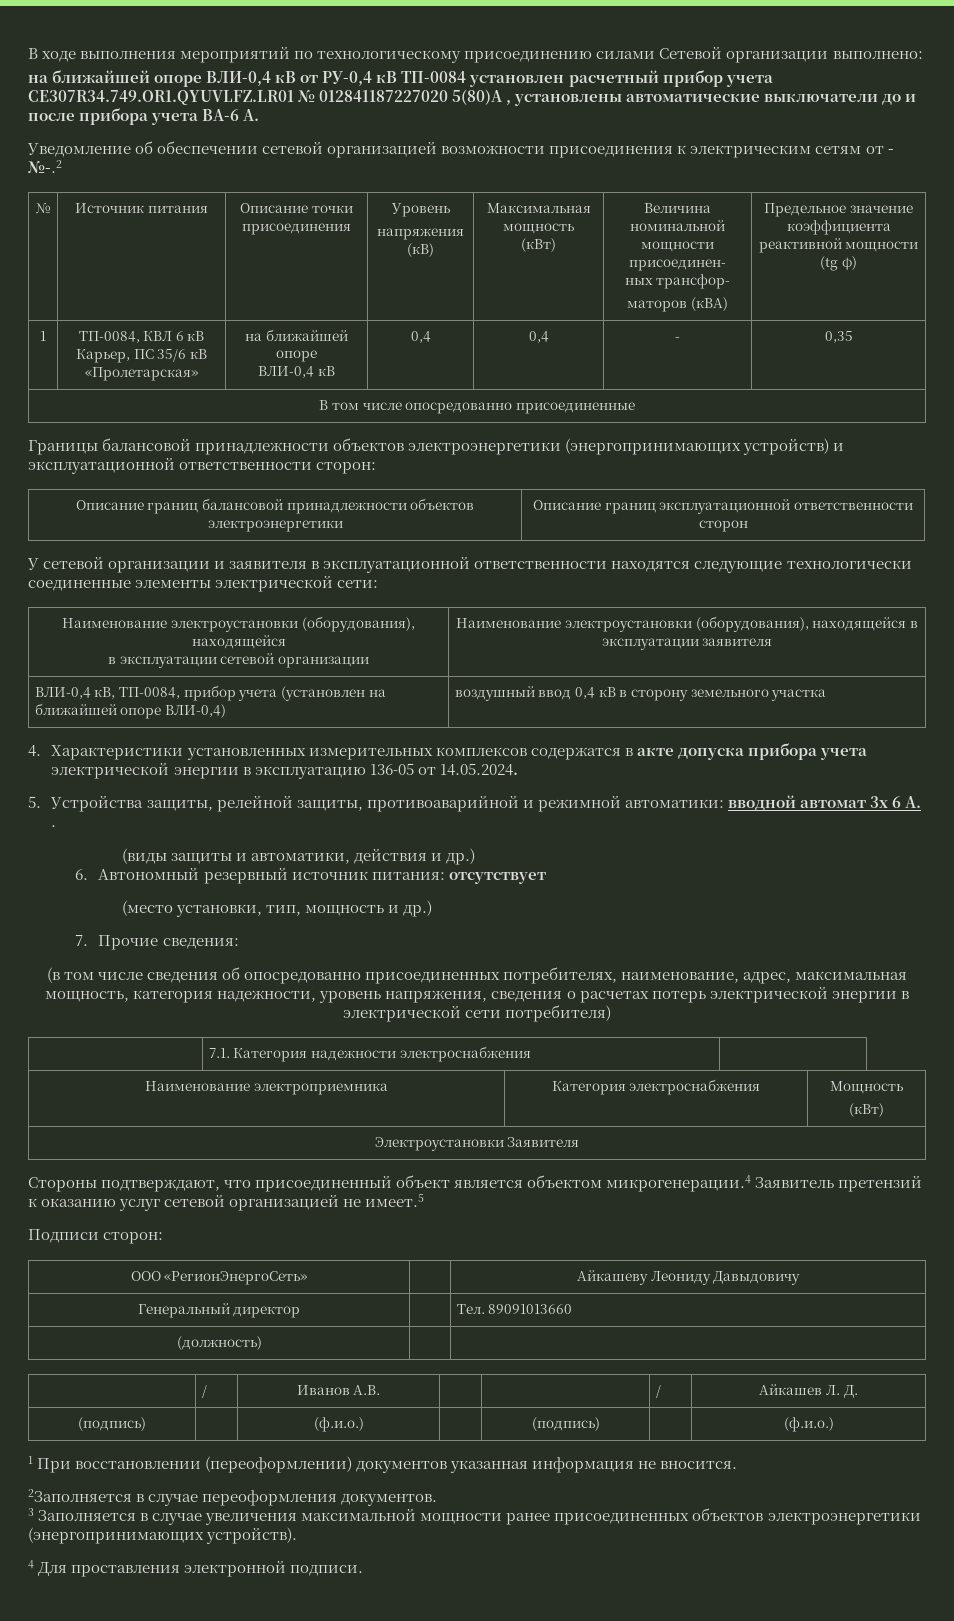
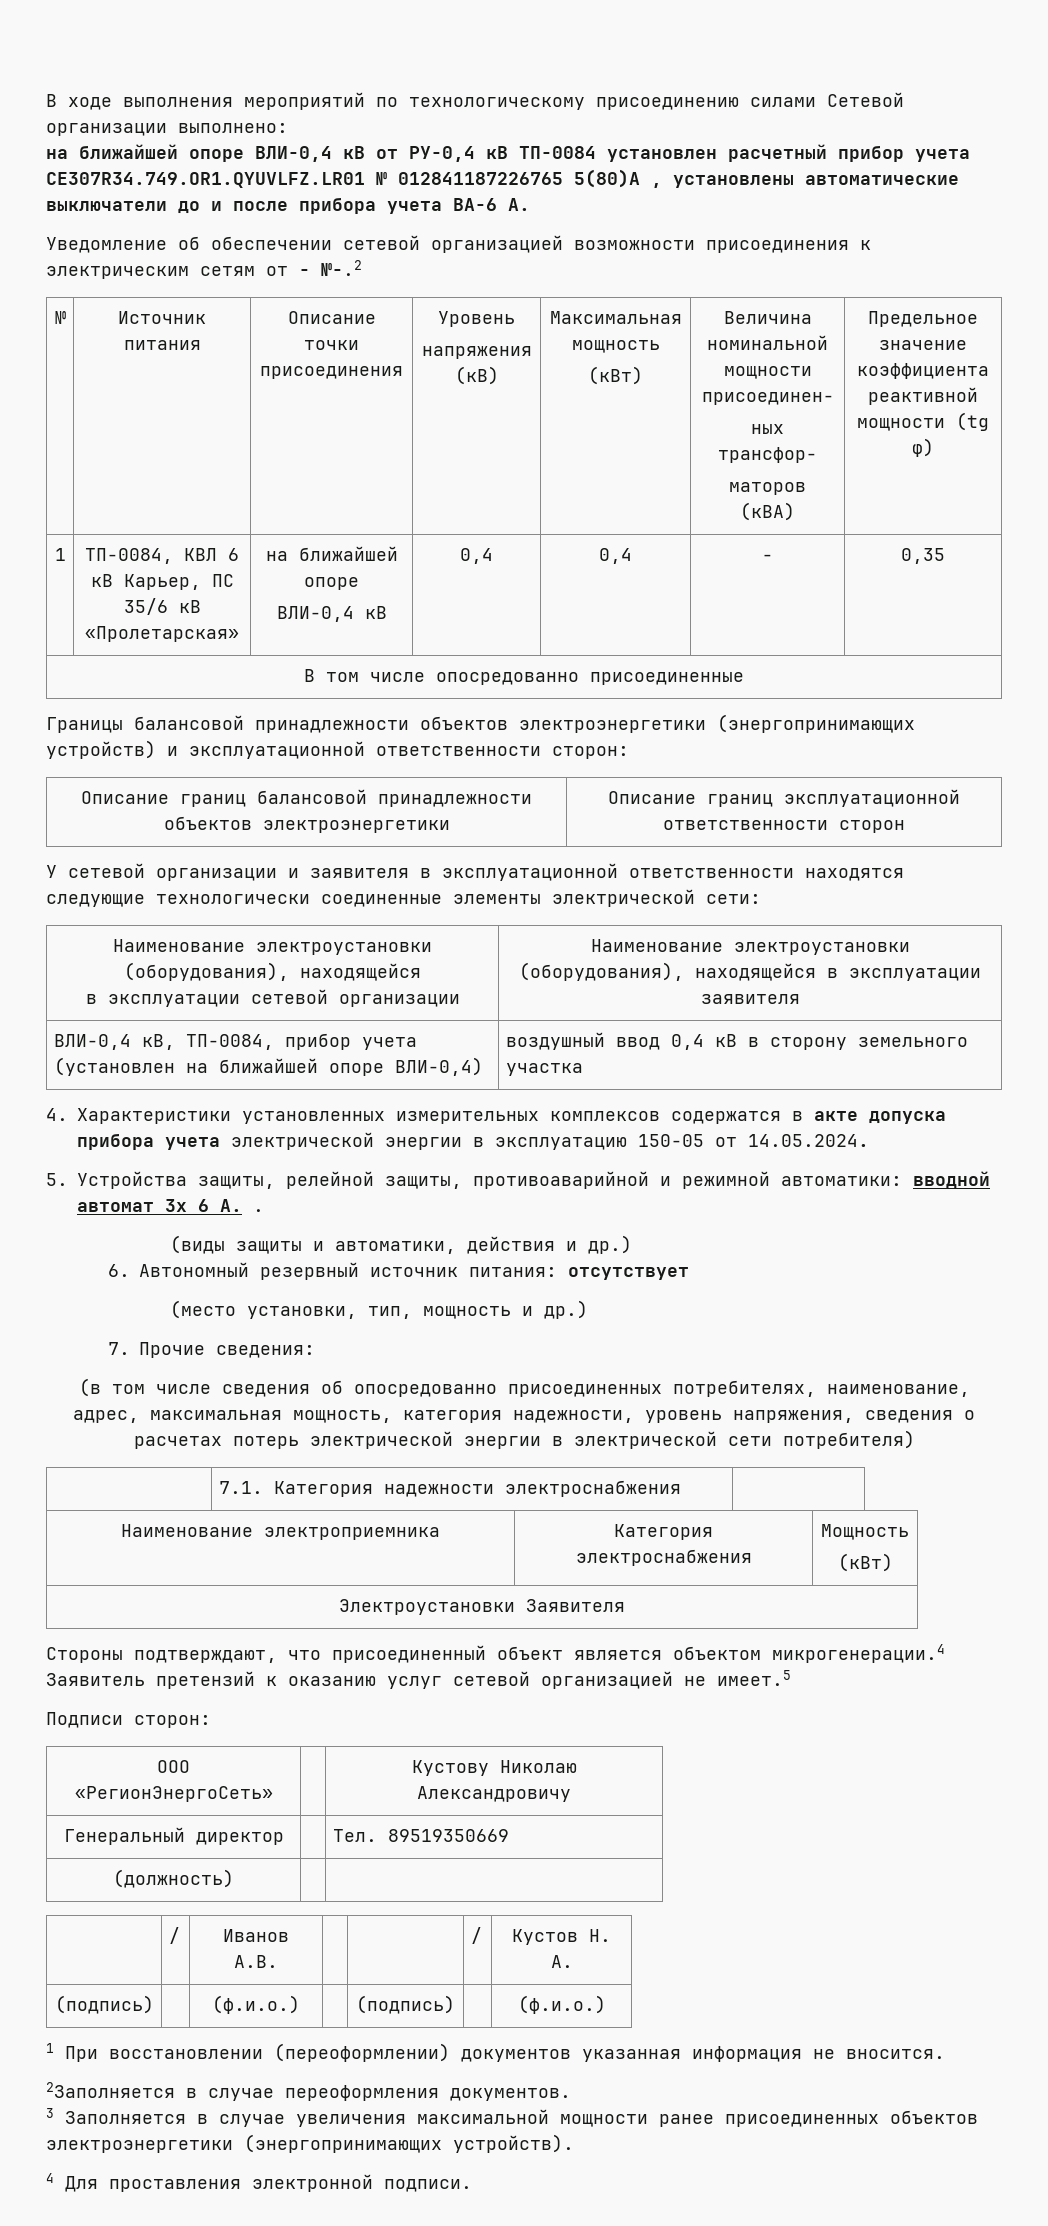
[319,90,449,102] 012841187227020 -> [398,172,563,185] 012841187226765
[369,763,414,775] 136-05 -> [638,1134,705,1147] 150-05
[576,1270,801,1285] Айкашеву Леониду Давыдовичу -> [411,1760,577,1776] [417,1786,571,1802] Кустову Николаю Александровичу
[488,1304,573,1314] 89091013660 -> [387,1829,509,1842] 89519350669
[759,1384,858,1398] Айкашев Л. Д. -> [512,1929,611,1945] [550,1955,573,1968] Кустов Н. А.

